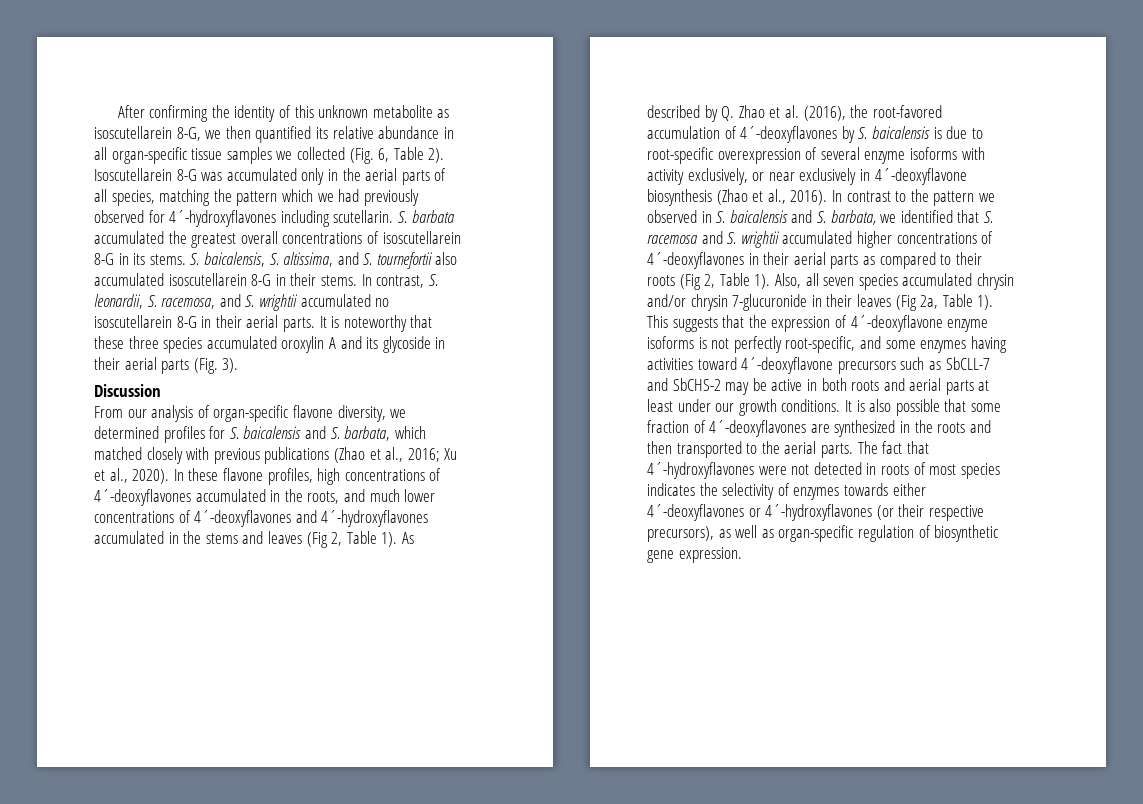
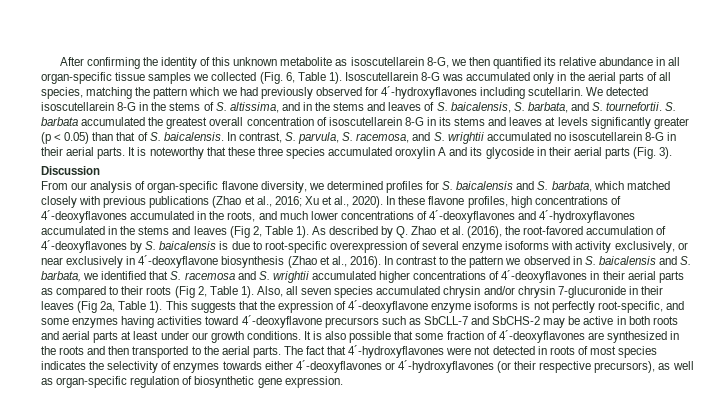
[428,148,445,163] 2). -> [328,72,342,84] 1).
(394, 216) none -> [586,87,649,96] [41,102,663,113] We detected isoscutellarein 8-G in the stems of S. altissima, and in the stems and leaves of S. baicalensis, S. barbata, and S. tournefortii.
[282,232,363,244] concentrations -> [246,117,314,126] concentration
[149,252,458,269] [94,273,357,286] stems. S. baicalensis, S. altissima, and S. tournefortii also accumulated isoscutellarein 8-G in their stems. -> [454,117,689,129] [41,132,224,144] stems and leaves at levels significantly greater (p < 0.05) than that of S. baicalensis.
[94,294,143,309] leonardii, -> [298,132,340,144] parvula,

